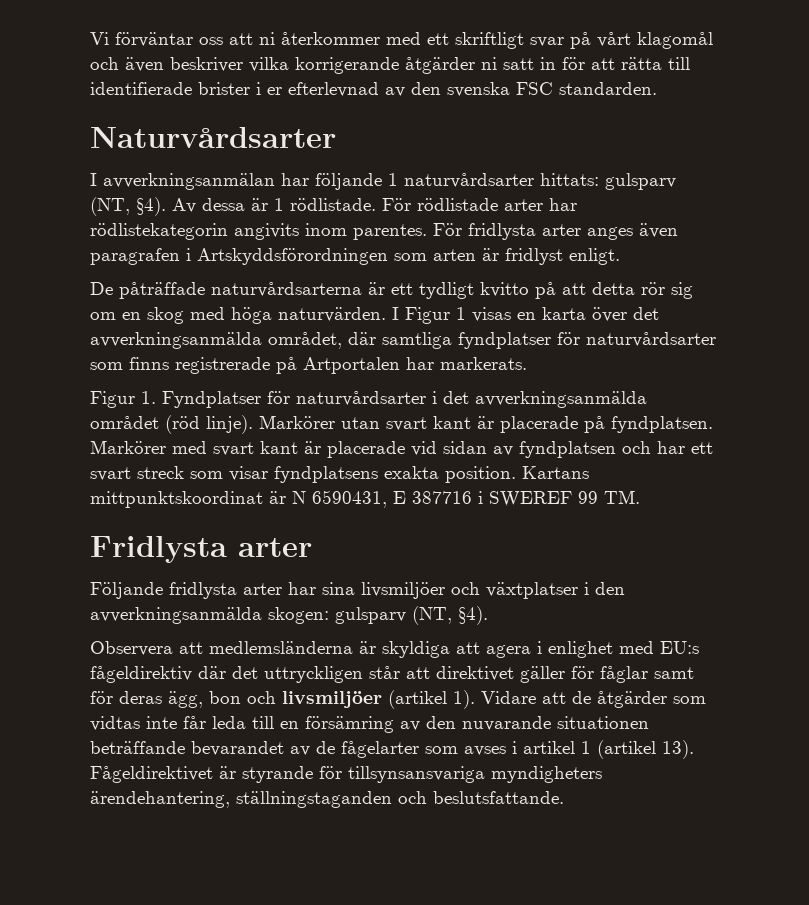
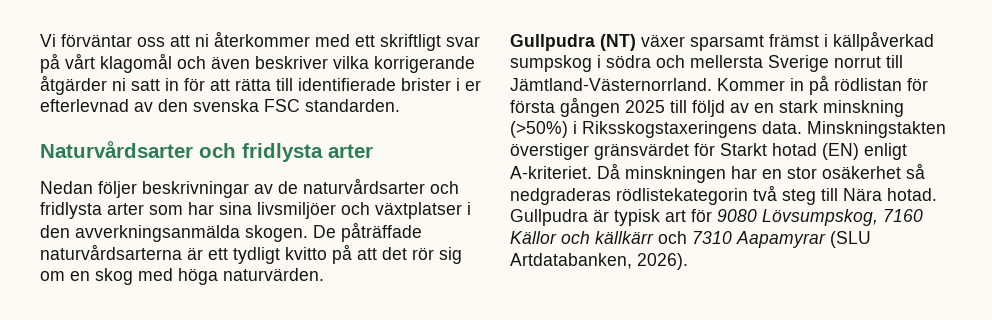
[90,173,676,190] [90,197,577,216] [90,223,678,240] [90,248,620,265] // I avverkningsanmälan har följande 1 naturvårdsarter hittats: gulsparv (NT, §4). Av dessa är 1 rödlistade. För rödlistade arter har rödlistekategorin angivits inom parentes. För fridlysta arter anges även paragrafen i Artskyddsförordningen som arten är fridlyst enligt. // -> [199,143,373,162] [40,178,459,198] [40,202,471,219] [40,225,308,242] och fridlysta arter // Nedan följer beskrivningar av de naturvårdsarter och fridlysta arter som har sina livsmiljöer och växtplatser i den avverkningsanmälda skogen.
[592,282,635,295] detta -> [382,247,407,260] det
[392,307,659,324] [90,332,716,349] [90,357,527,374] [90,391,647,408] [90,415,713,434] [90,440,713,458] [90,466,589,483] [90,490,640,508] [90,536,312,563] [90,582,625,599] [90,606,488,625] [90,641,699,658] [90,666,694,683] [90,690,706,709] [90,716,649,733] [90,740,694,759] [90,766,602,783] [90,791,564,808] I Figur 1 visas en karta över det avverkningsanmälda området, där samtliga fyndplatser för naturvårdsarter som finns registrerade på Artportalen har markerats. // Figur 1. Fyndplatser för naturvårdsarter i det avverkningsanmälda området (röd linje). Markörer utan svart kant är placerade på fyndplatsen. Markörer med svart kant är placerade vid sidan av fyndplatsen och har ett svart streck som visar fyndplatsens exakta position. Kartans mittpunktskoordinat är N 6590431, E 387716 i SWEREF 99 TM. // Fridlysta arter // Följande fridlysta arter har sina livsmiljöer och växtplatser i den avverkningsanmälda skogen: gulsparv (NT, §4). // Observera att medlemsländerna är skyldiga att agera i enlighet med EU:s fågeldirektiv där det uttryckligen står att direktivet gäller för fåglar samt för deras ägg, bon och livsmiljöer (artikel 1). Vidare att de åtgärder som vidtas inte får leda till en försämring av den nuvarande situationen beträffande bevarandet av de fågelarter som avses i artikel 1 (artikel 13). Fågeldirektivet är styrande för tillsynsansvariga myndigheters ärendehantering, ställningstaganden och beslutsfattande. -> [510,31,934,51] [510,55,903,72] [510,75,928,95] [510,97,904,117] [510,121,946,138] [510,143,907,160] [510,163,925,183] [510,185,937,205] [510,209,923,226] [510,231,871,248] [510,253,688,270] // Gullpudra (NT) växer sparsamt främst i källpåverkad sumpskog i södra och mellersta Sverige norrut till Jämtland-Västernorrland. Kommer in på rödlistan för första gången 2025 till följd av en stark minskning (>50%) i Riksskogstaxeringens data. Minskningstakten överstiger gränsvärdet för Starkt hotad (EN) enligt A-kriteriet. Då minskningen har en stor osäkerhet så nedgraderas rödlistekategorin två steg till Nära hotad. Gullpudra är typisk art för 9080 Lövsumpskog, 7160 Källor och källkärr och 7310 Aapamyrar (SLU Artdatabanken, 2026).

